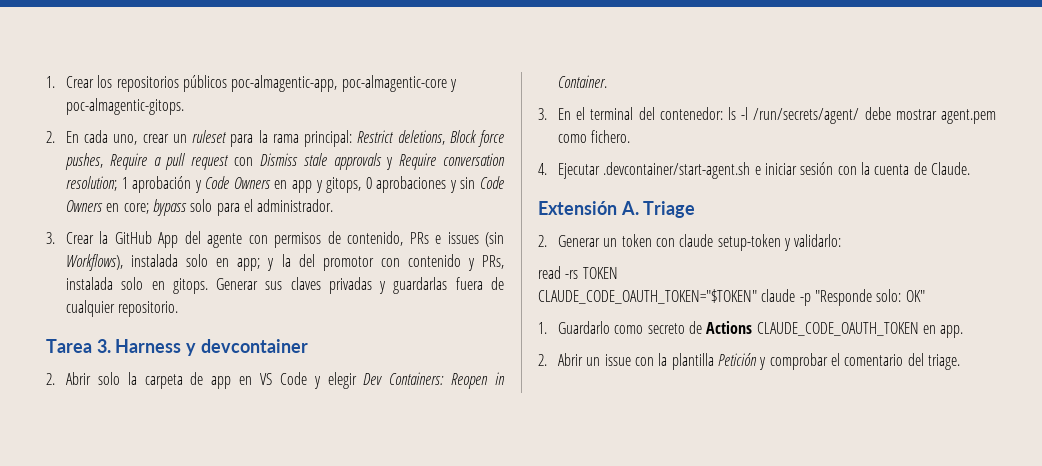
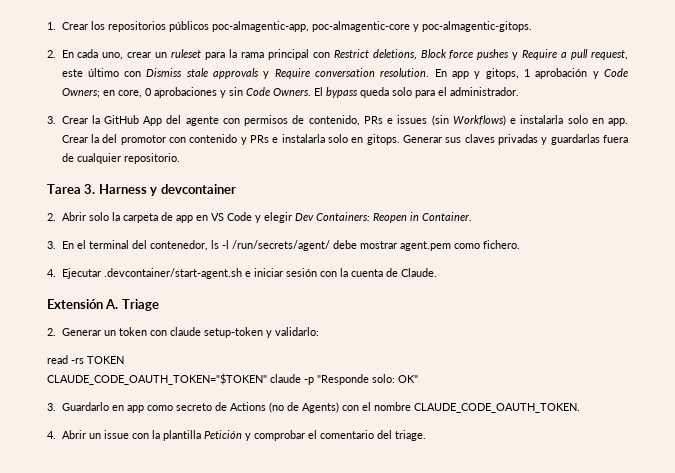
[304,130,353,147] principal: -> [267,49,330,60] principal con
[64,153,103,170] pushes, -> [477,49,519,60] pushes y
[191,155,230,170] request -> [591,50,628,60] [61,68,119,77] request, este último
[65,176,362,193] resolution; 1 aprobación y Code Owners en app y gitops, -> [380,68,628,79] [61,88,142,98] resolution. En app y gitops, 1 aprobación y Code Owners; en core,
[65,199,187,216] Owners en core; bypass -> [272,87,389,98] Owners. El bypass queda
[65,254,275,271] Workflows), instalada solo en app; y -> [452,115,628,126] [61,135,88,143] Workflows) e instalarla solo en app. Crear
[482,255,505,269] [65,277,113,290] PRs, instalada -> [249,134,325,143] PRs e instalarla
[659,107,723,120] contenedor: -> [149,240,208,251] contenedor,
[538,321,964,338] [538,354,547,366] 1. Guardarlo como secreto de Actions CLAUDE_CODE_OAUTH_TOKEN en app. // 2. -> [47,402,580,413] [47,431,56,439] 3. Guardarlo en app como secreto de Actions (no de Agents) con el nombre CLAUDE_CODE_OAUTH_TOKEN. // 4.

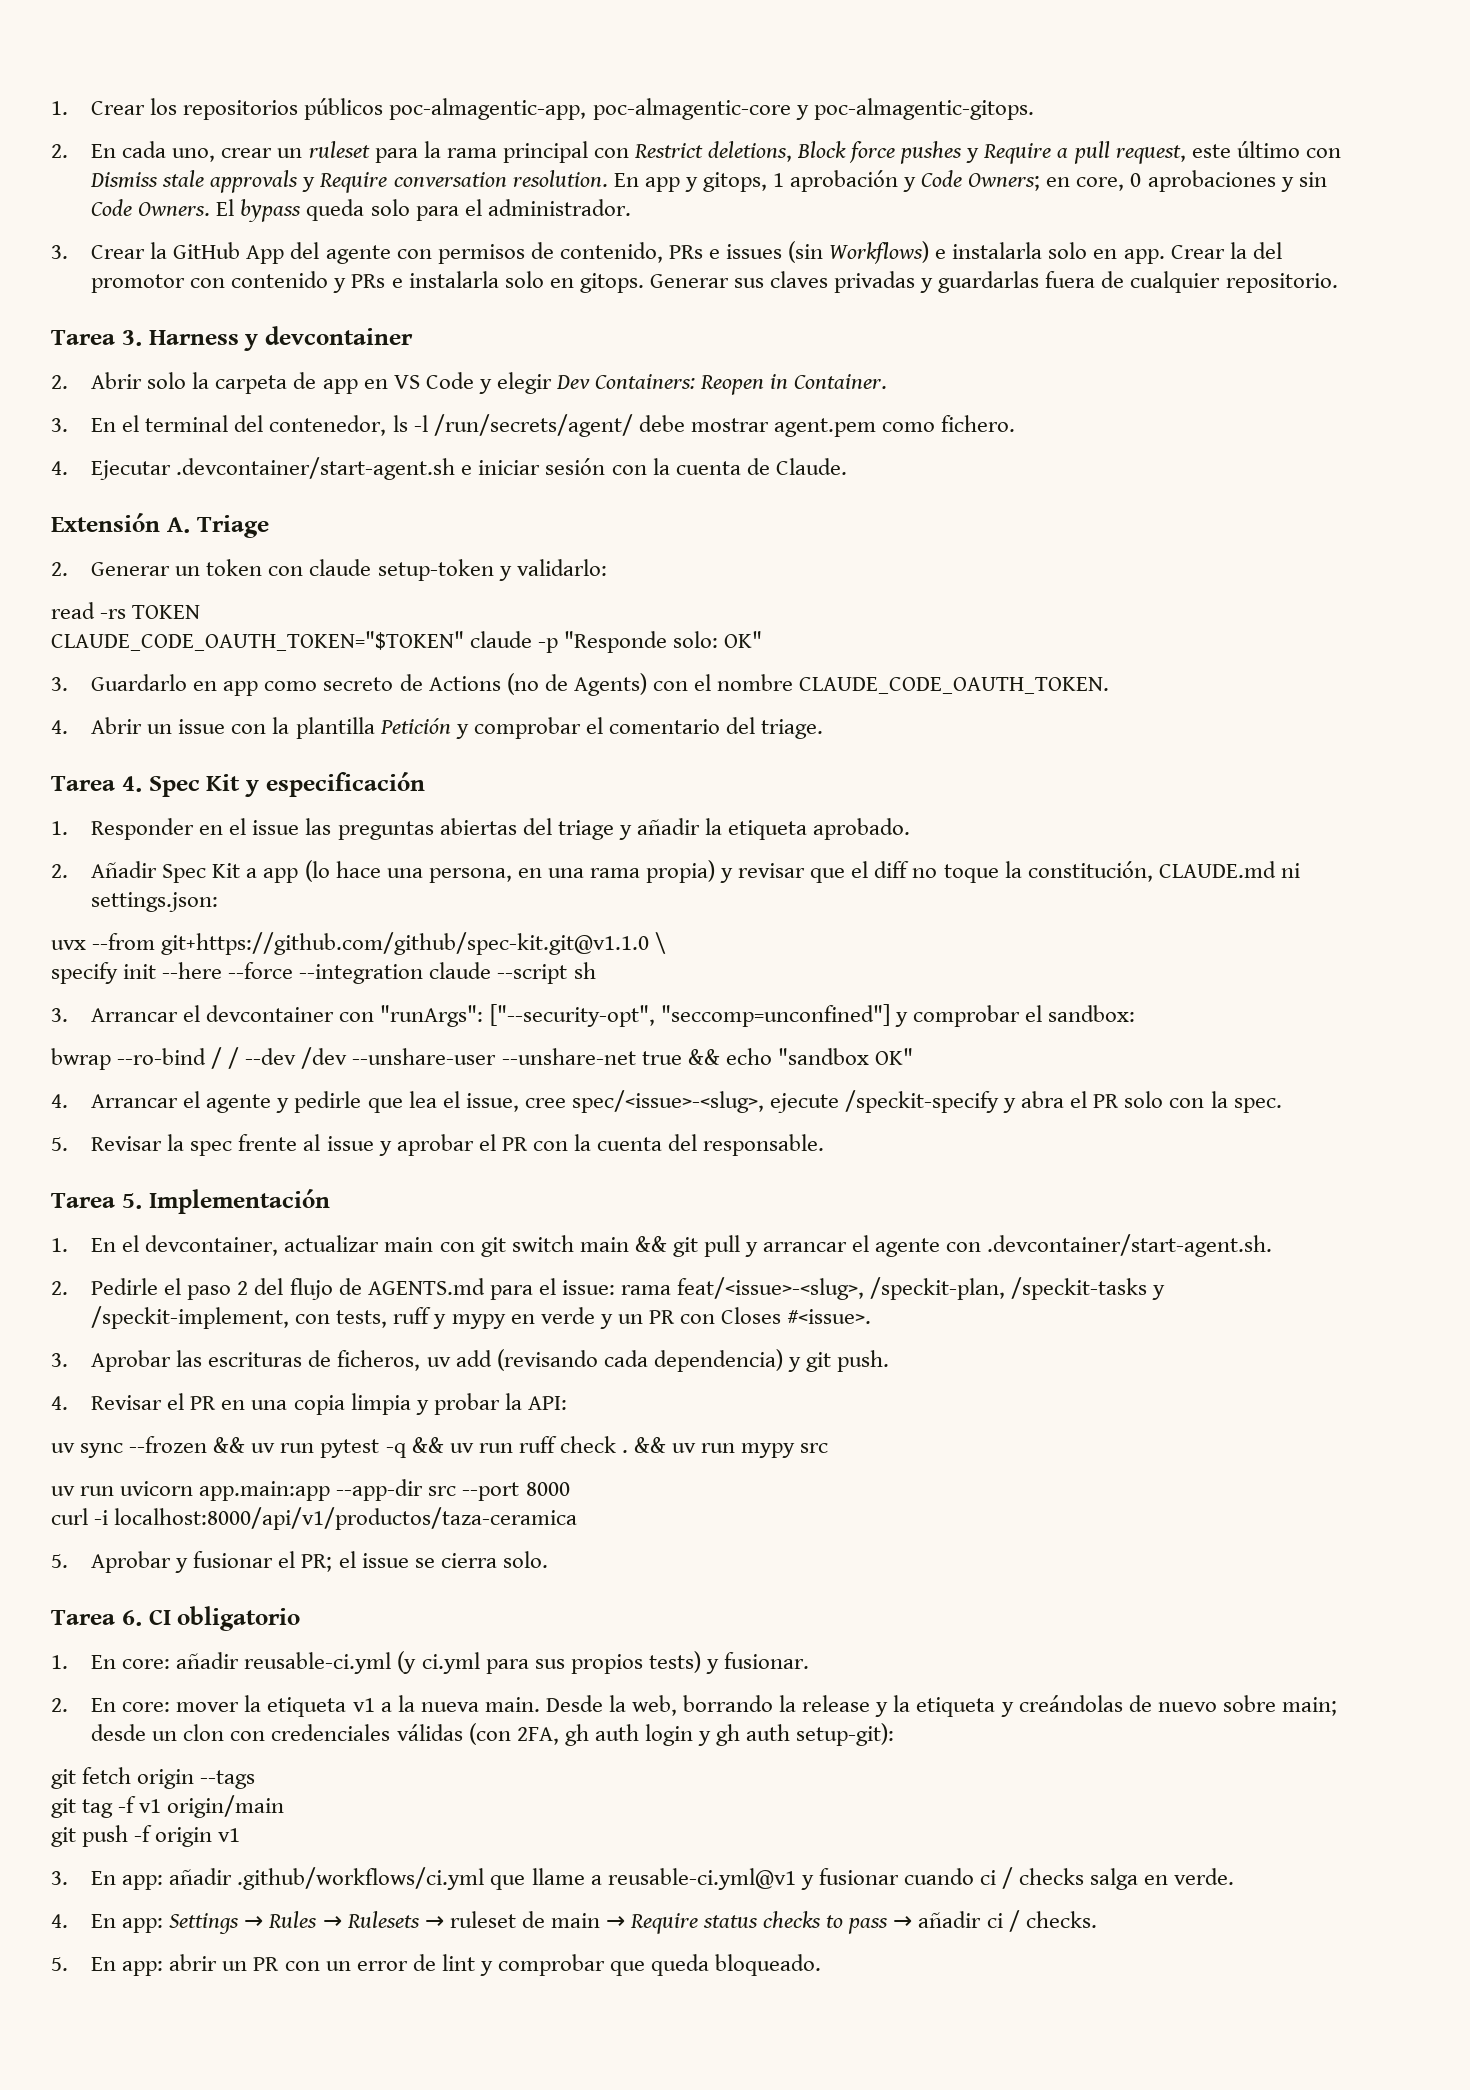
(426, 435) none -> [51,772,425,797] [51,818,911,840] [51,860,1300,883] [91,892,219,912] [51,932,667,955] [51,962,596,984] [51,1004,1135,1027] [51,1047,913,1070] [51,1090,1282,1113] [51,1134,825,1156] [51,1189,330,1214] [51,1234,1273,1257] [51,1277,1166,1300] [91,1306,872,1329] [51,1349,890,1372] [51,1393,567,1415] [51,1436,829,1458] [51,1479,570,1501] [51,1507,578,1530] [51,1551,548,1573] [51,1606,301,1631] [51,1651,809,1674] [51,1695,1337,1717] [91,1723,895,1746] [51,1767,256,1789] [51,1795,285,1818] [51,1825,241,1847] [51,1867,1235,1890] [51,1910,1097,1934] [51,1954,822,1976] // Tarea 4. Spec Kit y especificación // 1. Responder en el issue las preguntas abiertas del triage y añadir la etiqueta aprobado. // 2. Añadir Spec Kit a app (lo hace una persona, en una rama propia) y revisar que el diff no toque la constitución, CLAUDE.md ni settings.json: // uvx --from git+https://github.com/github/spec-kit.git@v1.1.0 \ // specify init --here --force --integration claude --script sh // 3. Arrancar el devcontainer con "runArgs": ["--security-opt", "seccomp=unconfined"] y comprobar el sandbox: // bwrap --ro-bind / / --dev /dev --unshare-user --unshare-net true && echo "sandbox OK" // 4. Arrancar el agente y pedirle que lea el issue, cree spec/<issue>-<slug>, ejecute /speckit-specify y abra el PR solo con la spec. // 5. Revisar la spec frente al issue y aprobar el PR con la cuenta del responsable. // Tarea 5. Implementación // 1. En el devcontainer, actualizar main con git switch main && git pull y arrancar el agente con .devcontainer/start-agent.sh. // 2. Pedirle el paso 2 del flujo de AGENTS.md para el issue: rama feat/<issue>-<slug>, /speckit-plan, /speckit-tasks y /speckit-implement, con tests, ruff y mypy en verde y un PR con Closes #<issue>. // 3. Aprobar las escrituras de ficheros, uv add (revisando cada dependencia) y git push. // 4. Revisar el PR en una copia limpia y probar la API: // uv sync --frozen && uv run pytest -q && uv run ruff check . && uv run mypy src // uv run uvicorn app.main:app --app-dir src --port 8000 // curl -i localhost:8000/api/v1/productos/taza-ceramica // 5. Aprobar y fusionar el PR; el issue se cierra solo. // Tarea 6. CI obligatorio // 1. En core: añadir reusable-ci.yml (y ci.yml para sus propios tests) y fusionar. // 2. En core: mover la etiqueta v1 a la nueva main. Desde la web, borrando la release y la etiqueta y creándolas de nuevo sobre main; desde un clon con credenciales válidas (con 2FA, gh auth login y gh auth setup-git): // git fetch origin --tags // git tag -f v1 origin/main // git push -f origin v1 // 3. En app: añadir .github/workflows/ci.yml que llame a reusable-ci.yml@v1 y fusionar cuando ci / checks salga en verde. // 4. En app: Settings → Rules → Rulesets → ruleset de main → Require status checks to pass → añadir ci / checks. // 5. En app: abrir un PR con un error de lint y comprobar que queda bloqueado.

